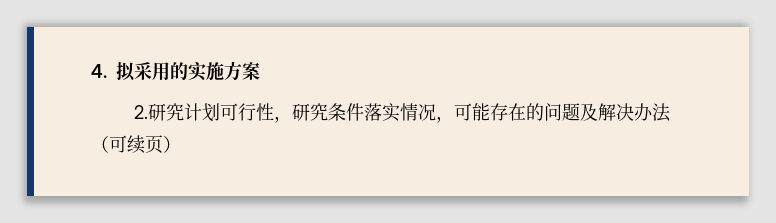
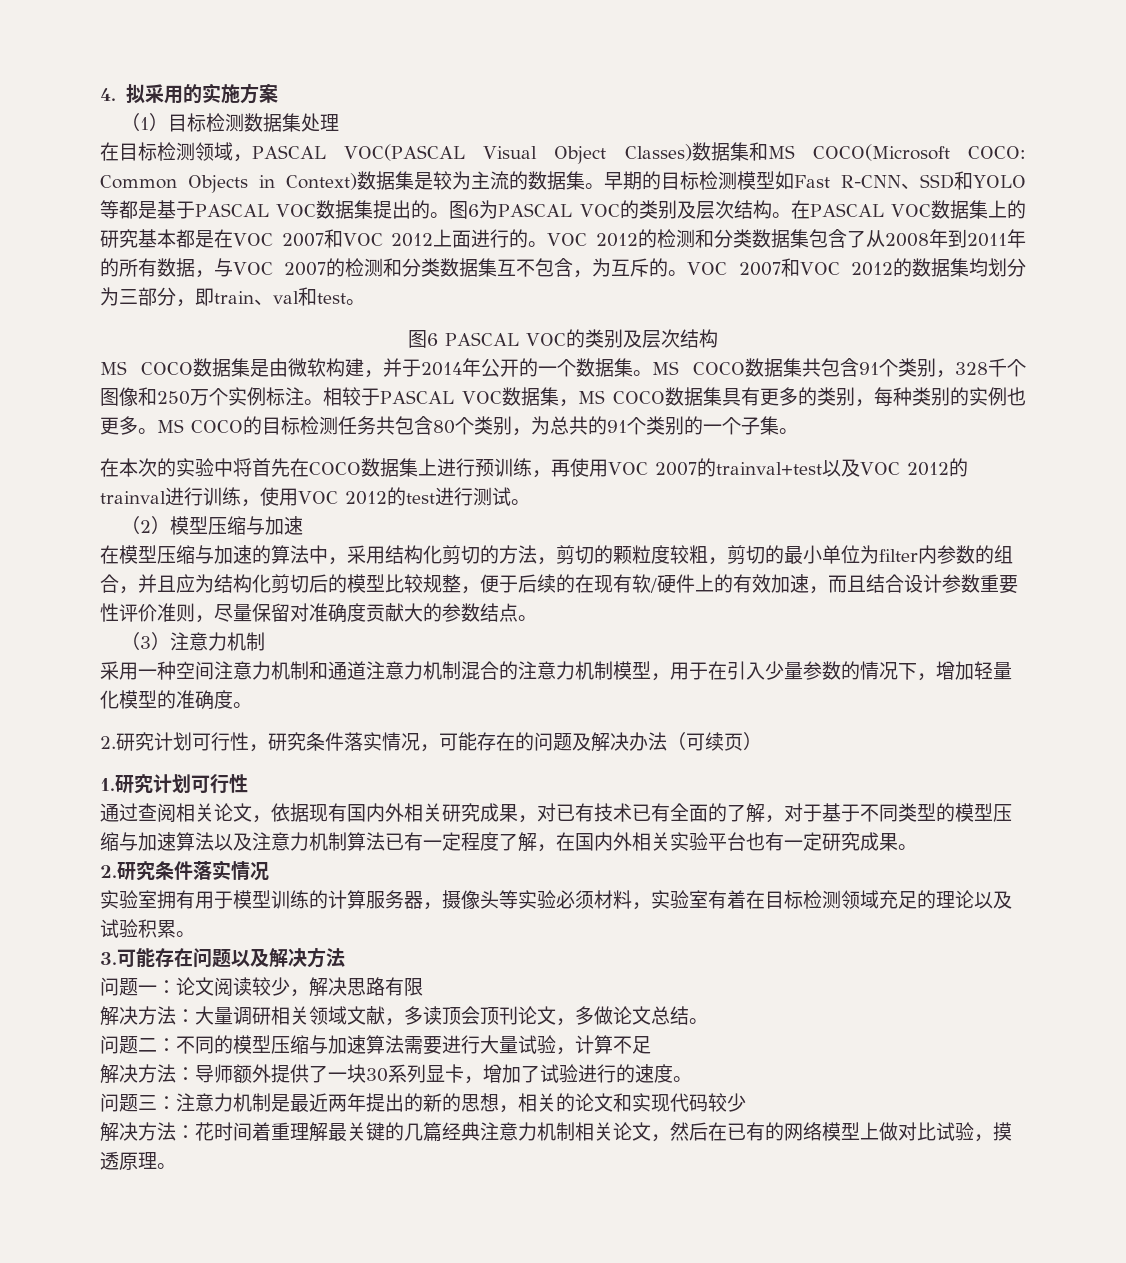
(260, 71) none -> [121,113,340,132] [100,142,1026,164] [100,171,1027,193] [100,200,1026,219] [100,229,1026,248] [100,258,1026,278] [100,287,365,307] [408,329,718,348] [100,358,1026,378] [100,387,1026,407] [100,416,798,436] [100,458,968,478] [100,487,530,507] [121,516,304,535] [100,545,1013,565] [100,574,1018,594] [100,603,537,623] [121,632,266,651] [100,661,1012,681] [100,690,252,710] // （1）目标检测数据集处理 // 在目标检测领域，PASCAL VOC(PASCAL Visual Object Classes)数据集和MS COCO(Microsoft COCO: Common Objects in Context)数据集是较为主流的数据集。早期的目标检测模型如Fast R-CNN、SSD和YOLO等都是基于PASCAL VOC数据集提出的。图6为PASCAL VOC的类别及层次结构。在PASCAL VOC数据集上的研究基本都是在VOC 2007和VOC 2012上面进行的。VOC 2012的检测和分类数据集包含了从2008年到2011年的所有数据，与VOC 2007的检测和分类数据集互不包含，为互斥的。VOC 2007和VOC 2012的数据集均划分为三部分，即train、val和test。 // 图6 PASCAL VOC的类别及层次结构 // MS COCO数据集是由微软构建，并于2014年公开的一个数据集。MS COCO数据集共包含91个类别，328千个图像和250万个实例标注。相较于PASCAL VOC数据集，MS COCO数据集具有更多的类别，每种类别的实例也更多。MS COCO的目标检测任务共包含80个类别，为总共的91个类别的一个子集。 // 在本次的实验中将首先在COCO数据集上进行预训练，再使用VOC 2007的trainval+test以及VOC 2012的trainval进行训练，使用VOC 2012的test进行测试。 // （2）模型压缩与加速 // 在模型压缩与加速的算法中，采用结构化剪切的方法，剪切的颗粒度较粗，剪切的最小单位为filter内参数的组合，并且应为结构化剪切后的模型比较规整，便于后续的在现有软/硬件上的有效加速，而且结合设计参数重要性评价准则，尽量保留对准确度贡献大的参数结点。 // （3）注意力机制 // 采用一种空间注意力机制和通道注意力机制混合的注意力机制模型，用于在引入少量参数的情况下，增加轻量化模型的准确度。
(181, 144) none -> [100,774,248,794] [100,803,1012,823] [100,832,917,852] [100,860,269,881] [100,890,1012,910] [100,919,195,938] [100,947,345,968] [100,977,423,997] [100,1006,708,1026] [100,1035,651,1055] [100,1064,692,1084] [100,1093,746,1113] [100,1122,1012,1142] [100,1151,176,1170] // 1.研究计划可行性 // 通过查阅相关论文，依据现有国内外相关研究成果，对已有技术已有全面的了解，对于基于不同类型的模型压缩与加速算法以及注意力机制算法已有一定程度了解，在国内外相关实验平台也有一定研究成果。 // 2.研究条件落实情况 // 实验室拥有用于模型训练的计算服务器，摄像头等实验必须材料，实验室有着在目标检测领域充足的理论以及试验积累。 // 3.可能存在问题以及解决方法 // 问题一：论文阅读较少，解决思路有限 // 解决方法：大量调研相关领域文献，多读顶会顶刊论文，多做论文总结。 // 问题二：不同的模型压缩与加速算法需要进行大量试验，计算不足 // 解决方法：导师额外提供了一块30系列显卡，增加了试验进行的速度。 // 问题三：注意力机制是最近两年提出的新的思想，相关的论文和实现代码较少 // 解决方法：花时间着重理解最关键的几篇经典注意力机制相关论文，然后在已有的网络模型上做对比试验，摸透原理。

